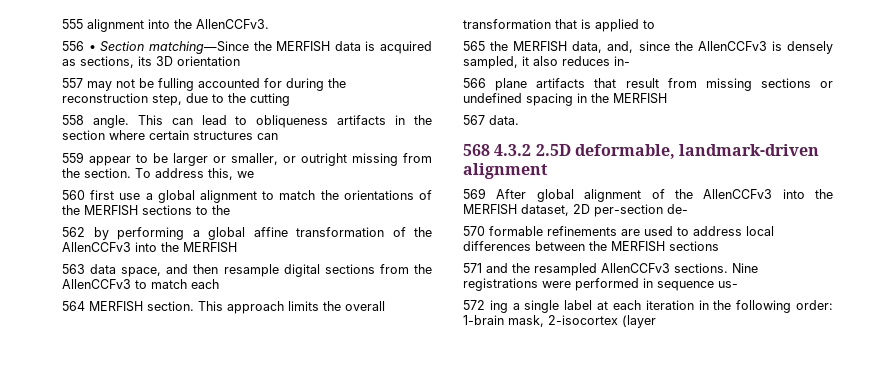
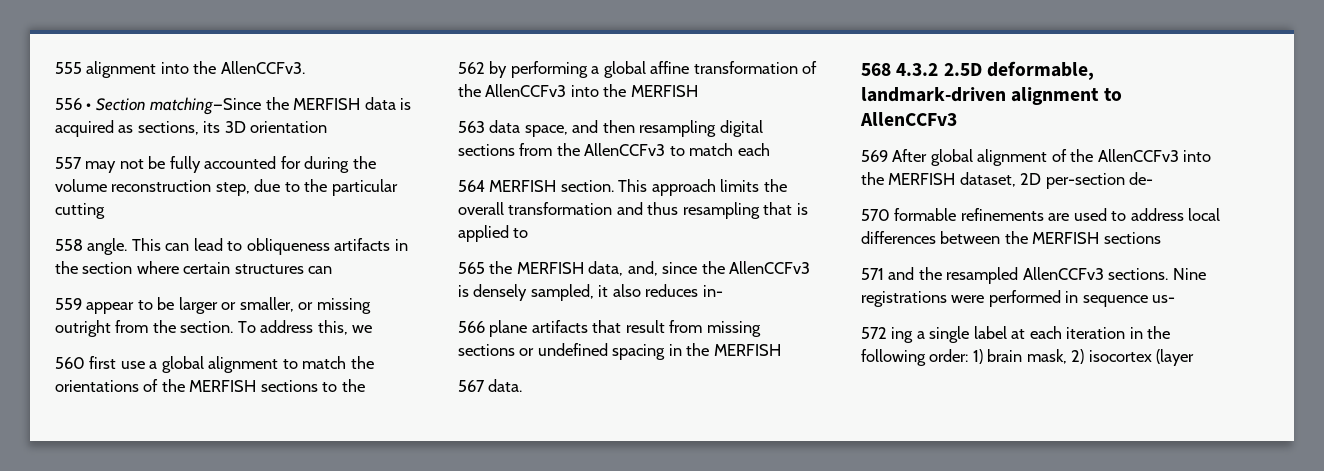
[158,78,194,91] fulling -> [169,156,201,173] fully
(346, 83) none -> [55,179,107,192] volume
(246, 98) none -> [331,179,398,196] particular
[301,153,398,166] outright missing -> [316,298,371,314] [55,320,111,337] missing outright
[223,264,279,277] resample -> [639,120,717,137] resampling
(551, 24) none -> [616,202,760,219] and thus resampling
(548, 171) none -> [1103,88,1122,101] [860,112,957,126] to AllenCCFv3
[463,315,618,327] 1-brain mask, 2-isocortex -> [972,349,1152,364] 1) brain mask, 2) isocortex

